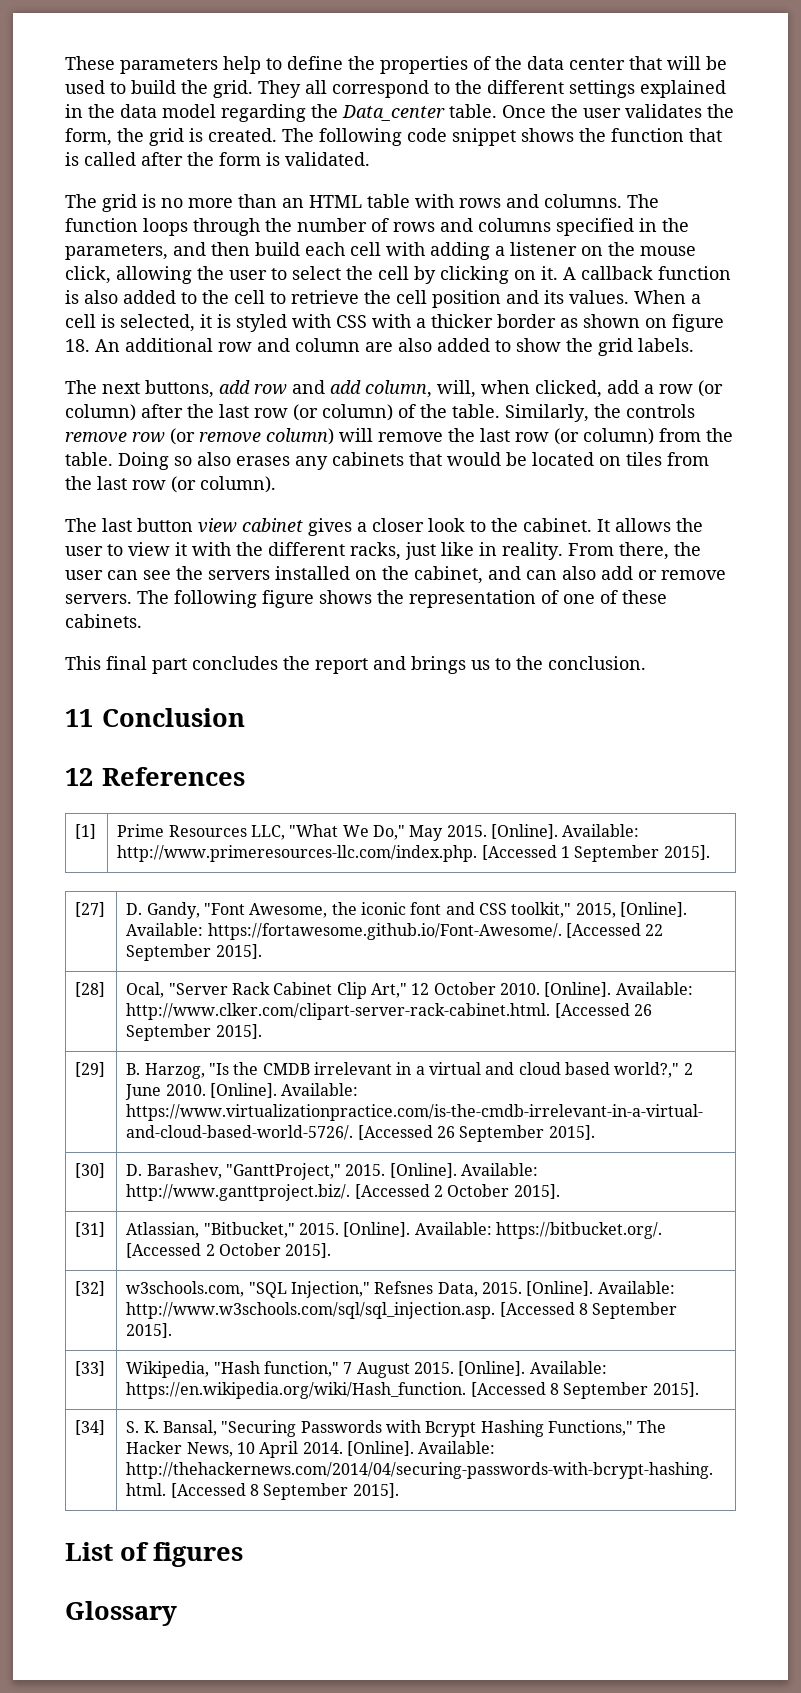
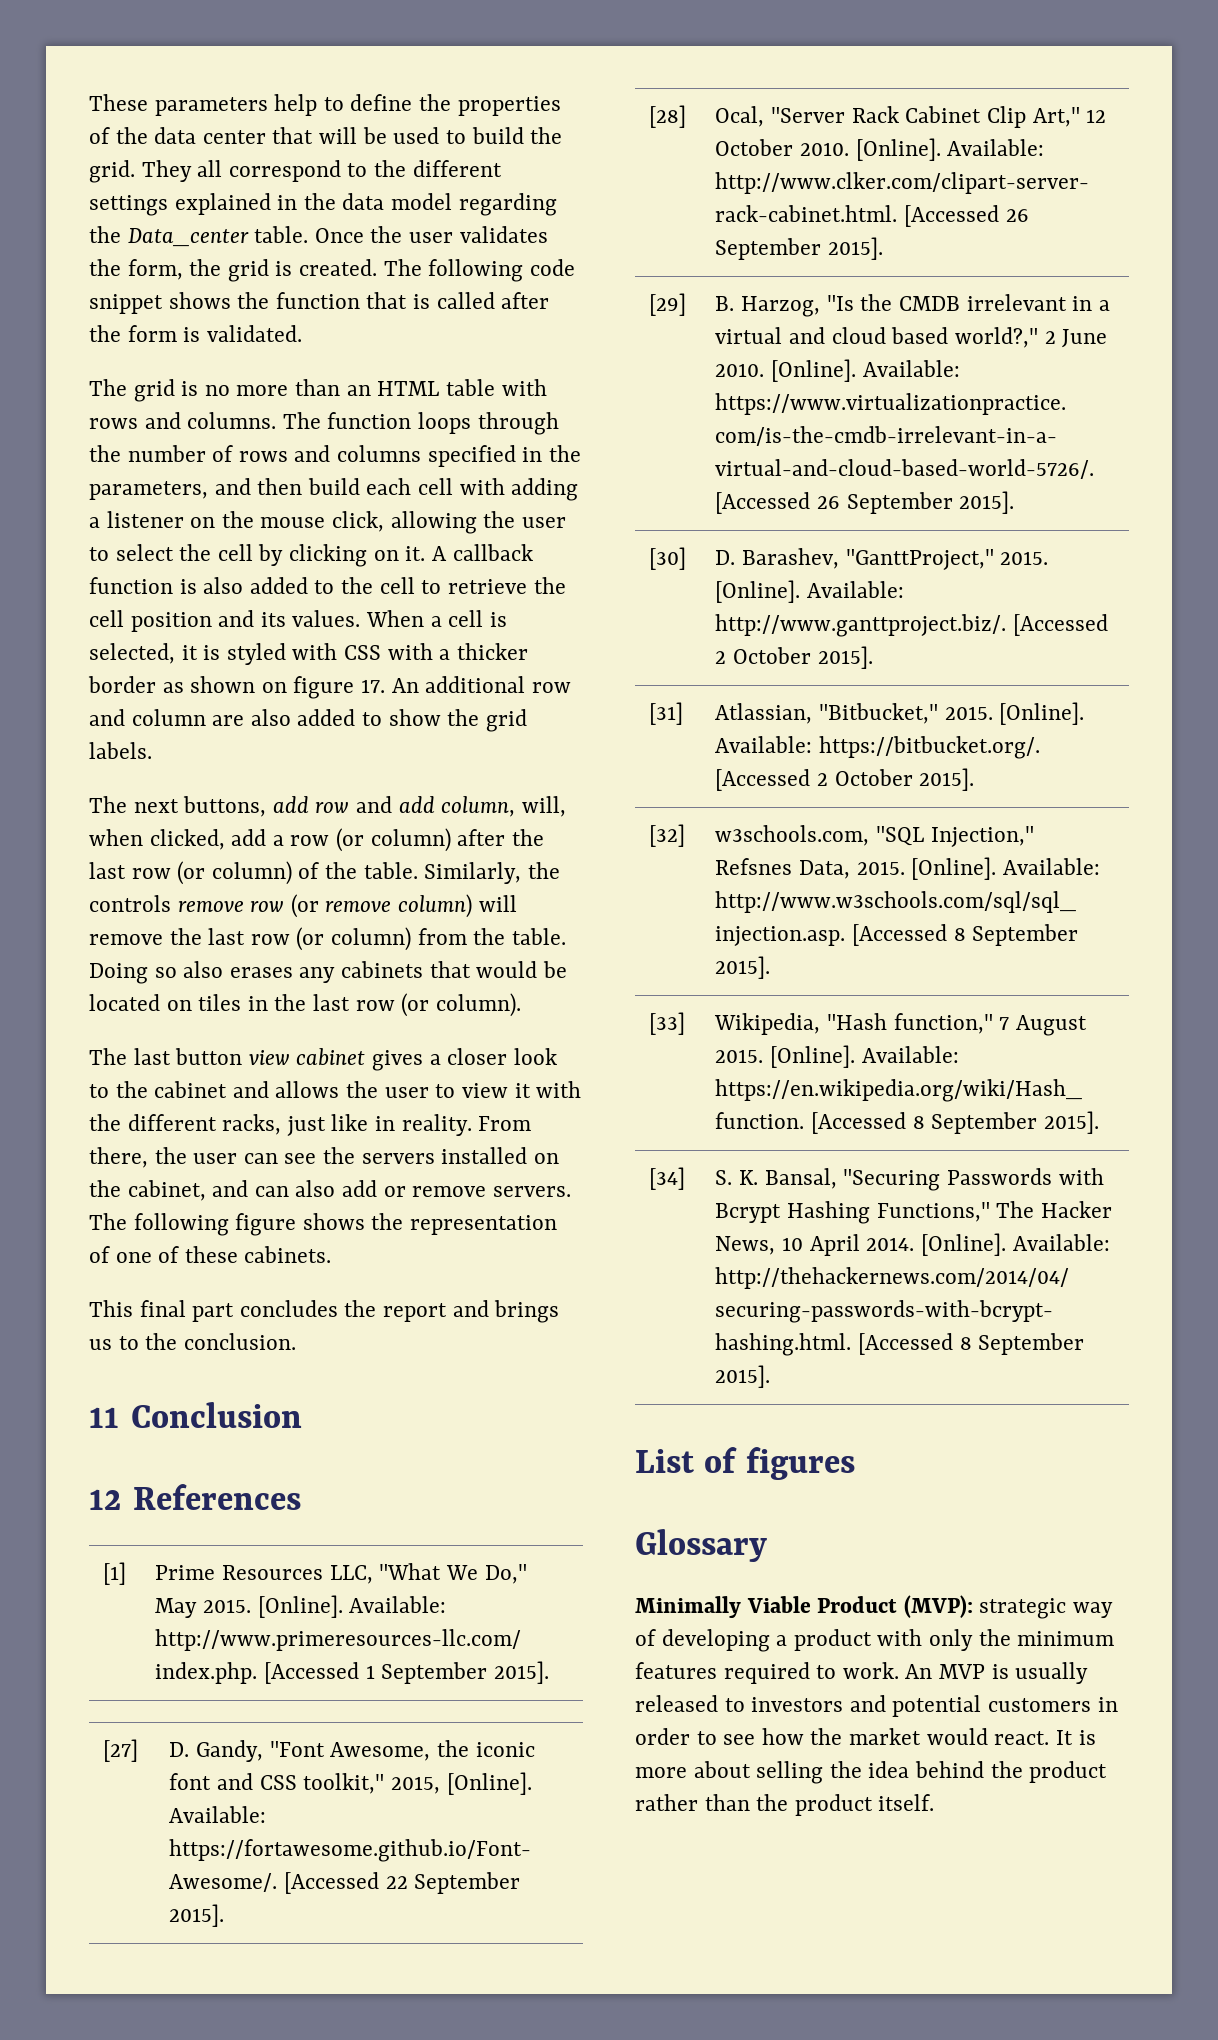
[65,339,90,352] 18. -> [361,679,386,693] 17.
[667,452,709,466] from -> [247,996,268,1011] in
[523,518,610,532] cabinet. It -> [154,1081,269,1098] cabinet and
(177, 1613) none -> [635,1595,1114,1619] [635,1629,1115,1652] [635,1662,1089,1684] [635,1695,1118,1717] [635,1728,1096,1745] [635,1761,1108,1784] [635,1794,935,1816] // Minimally Viable Product (MVP): strategic way of developing a product with only the minimum features required to work. An MVP is usually released to investors and potential customers in order to see how the market would react. It is more about selling the idea behind the product rather than the product itself.

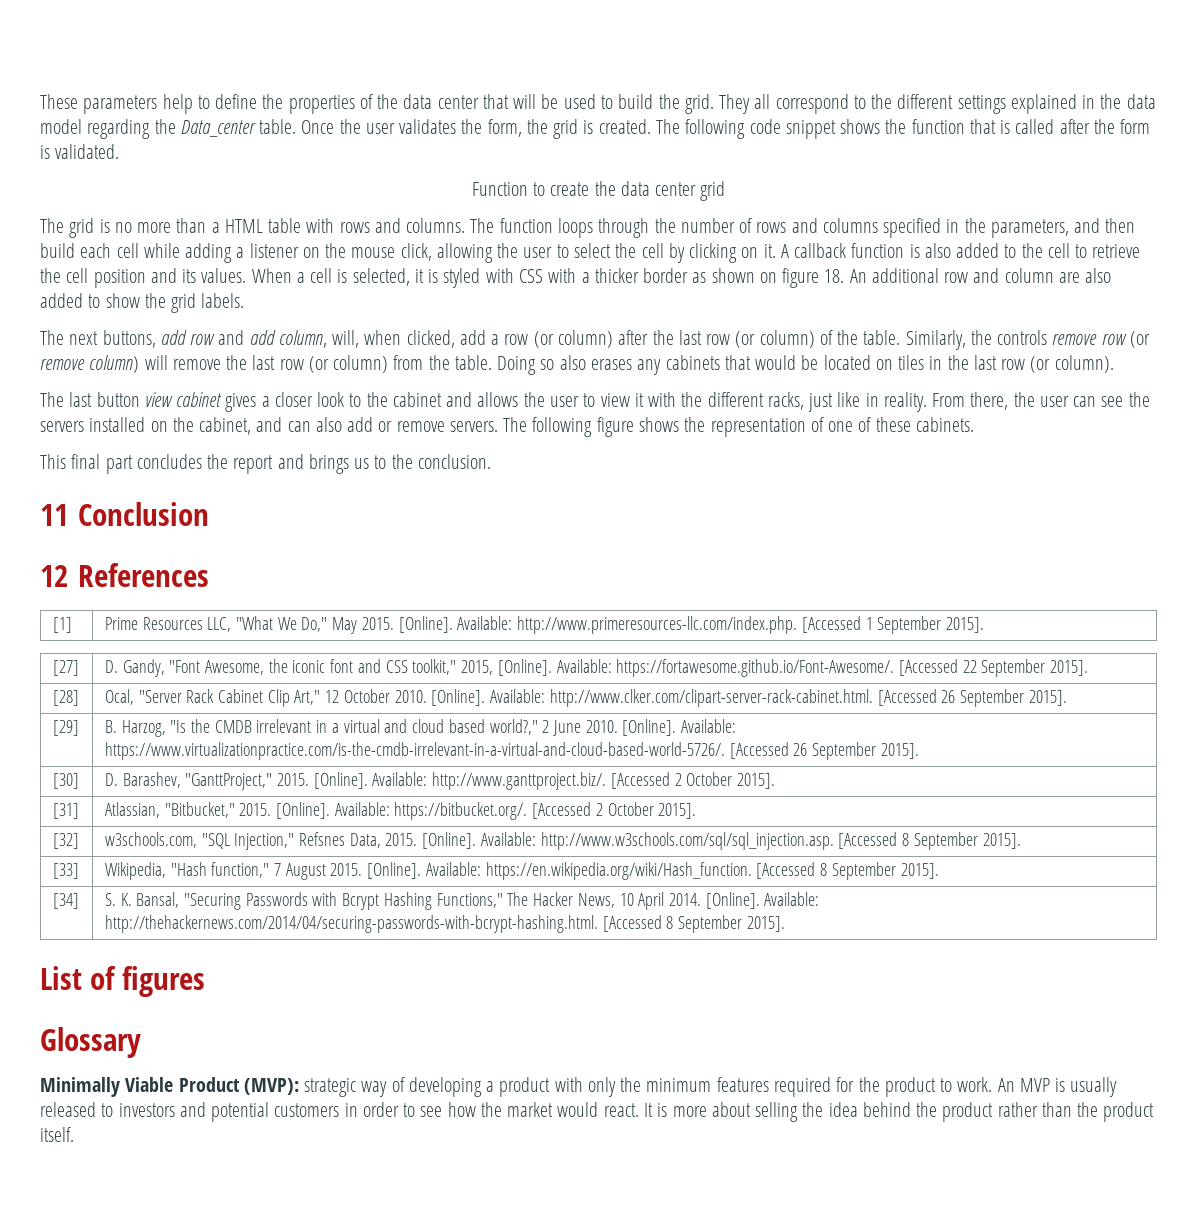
(302, 333) none -> [471,181,726,201] // Function to create the data center grid
[346,385,371,396] an -> [211,222,220,233] a
[459,478,505,495] with -> [143,243,180,258] while
[361,679,386,693] 17. -> [824,269,845,283] 18.
(810, 1673) none -> [836,1077,936,1097] for the product

